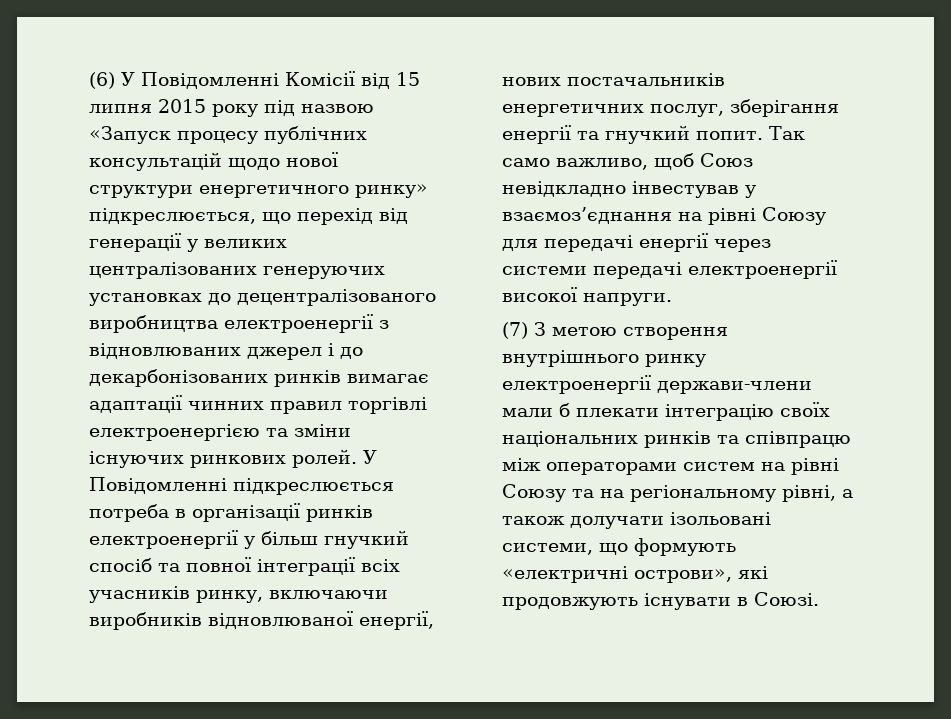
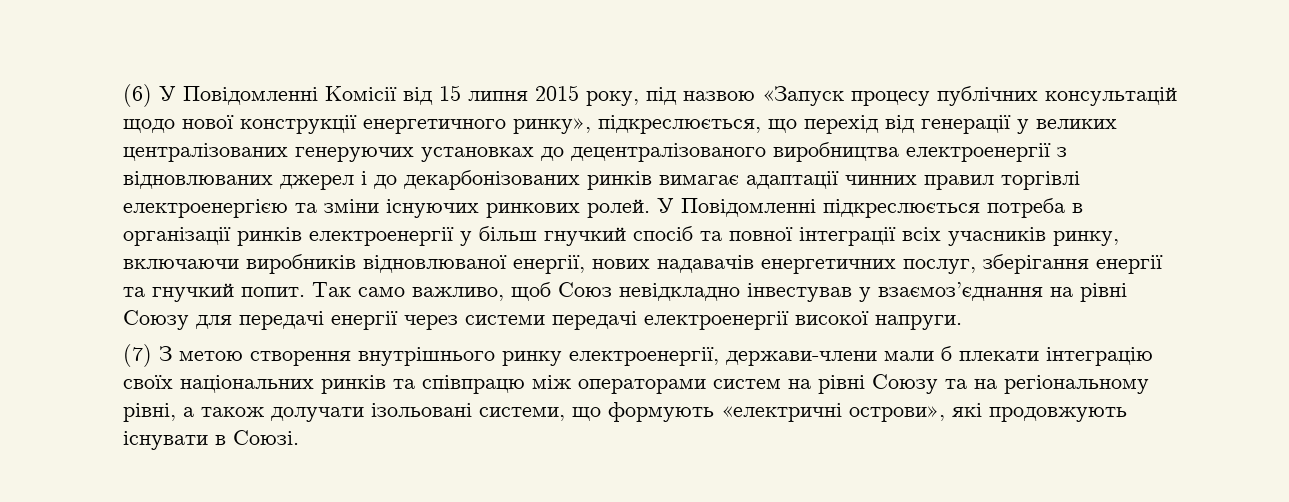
[212,104,259,117] року -> [585,91,639,106] року,
[89,184,429,198] структури енергетичного ринку» -> [239,115,591,134] конструкції енергетичного ринку»,
[567,73,726,86] постачальників -> [656,255,754,273] надавачів
[502,375,652,394] електроенергії -> [568,347,719,366] електроенергії,

